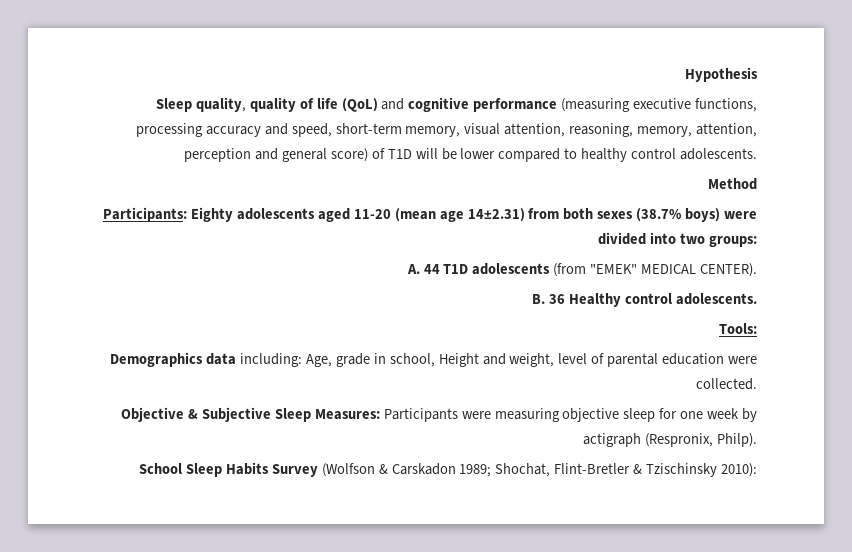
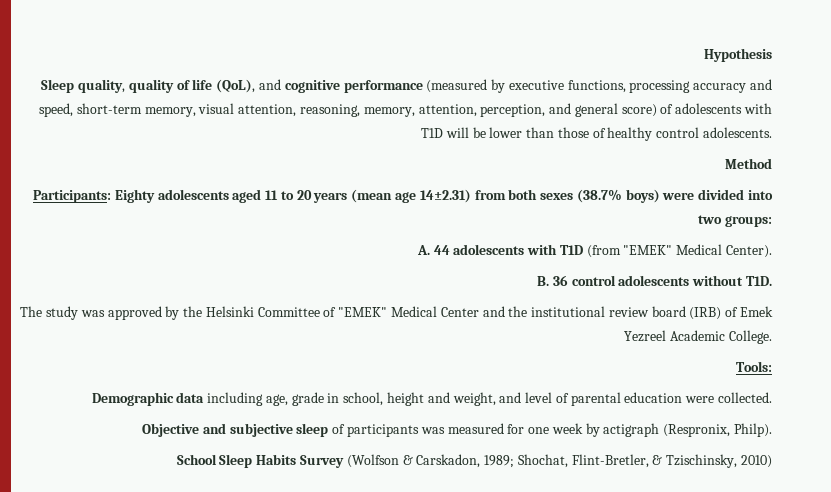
[341,98,378,112] (QoL) -> [216,79,256,93] (QoL),
[561,98,631,112] (measuring -> [426,79,506,93] (measured by
[184,148,252,162] perception -> [480,104,546,117] perception,
(385, 153) none -> [675,103,772,114] adolescents with
[498,148,578,162] compared to -> [526,127,606,138] than those of
[353,209,391,219] 11-20 -> [265,190,348,203] 11 to 20 years
[443,263,757,277] [532,293,757,307] [719,323,757,334] [110,352,332,367] T1D adolescents (from "EMEK" MEDICAL CENTER). // B. 36 Healthy control adolescents. // Tools: // Demographics data including: Age, -> [453,244,772,258] [537,275,772,286] [20,306,773,320] [624,330,772,344] [736,361,772,372] [91,392,288,406] adolescents with T1D (from "EMEK" Medical Center). // B. 36 control adolescents without T1D. // The study was approved by the Helsinki Committee of "EMEK" Medical Center and the institutional review board (IRB) of Emek Yezreel Academic College. // Tools: // Demographic data including age,
[438,353,479,367] Height -> [386,392,424,406] height
(555, 360) none -> [499,392,522,403] and
[188,407,656,422] & Subjective Sleep Measures: Participants were measuring objective sleep -> [202,423,504,437] and subjective sleep of participants was measured
[391,463,456,475] Carskadon -> [416,454,481,468] Carskadon,
[554,463,757,477] Flint-Bretler & Tzischinsky 2010): -> [571,454,772,468] Flint-Bretler, & Tzischinsky, 2010)

